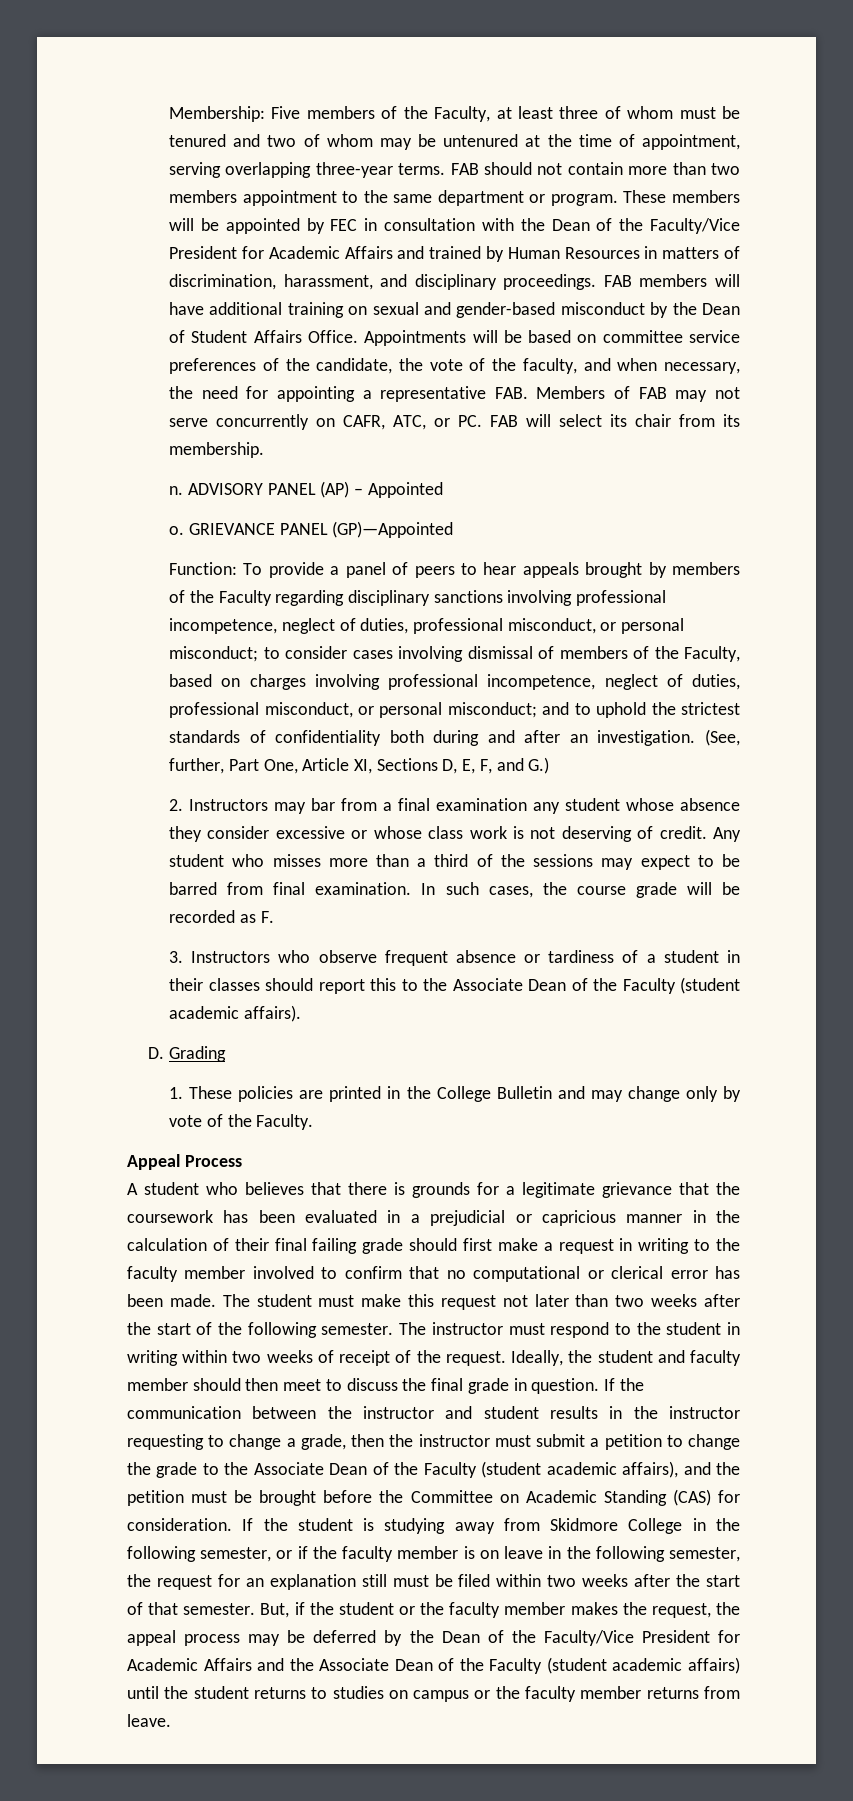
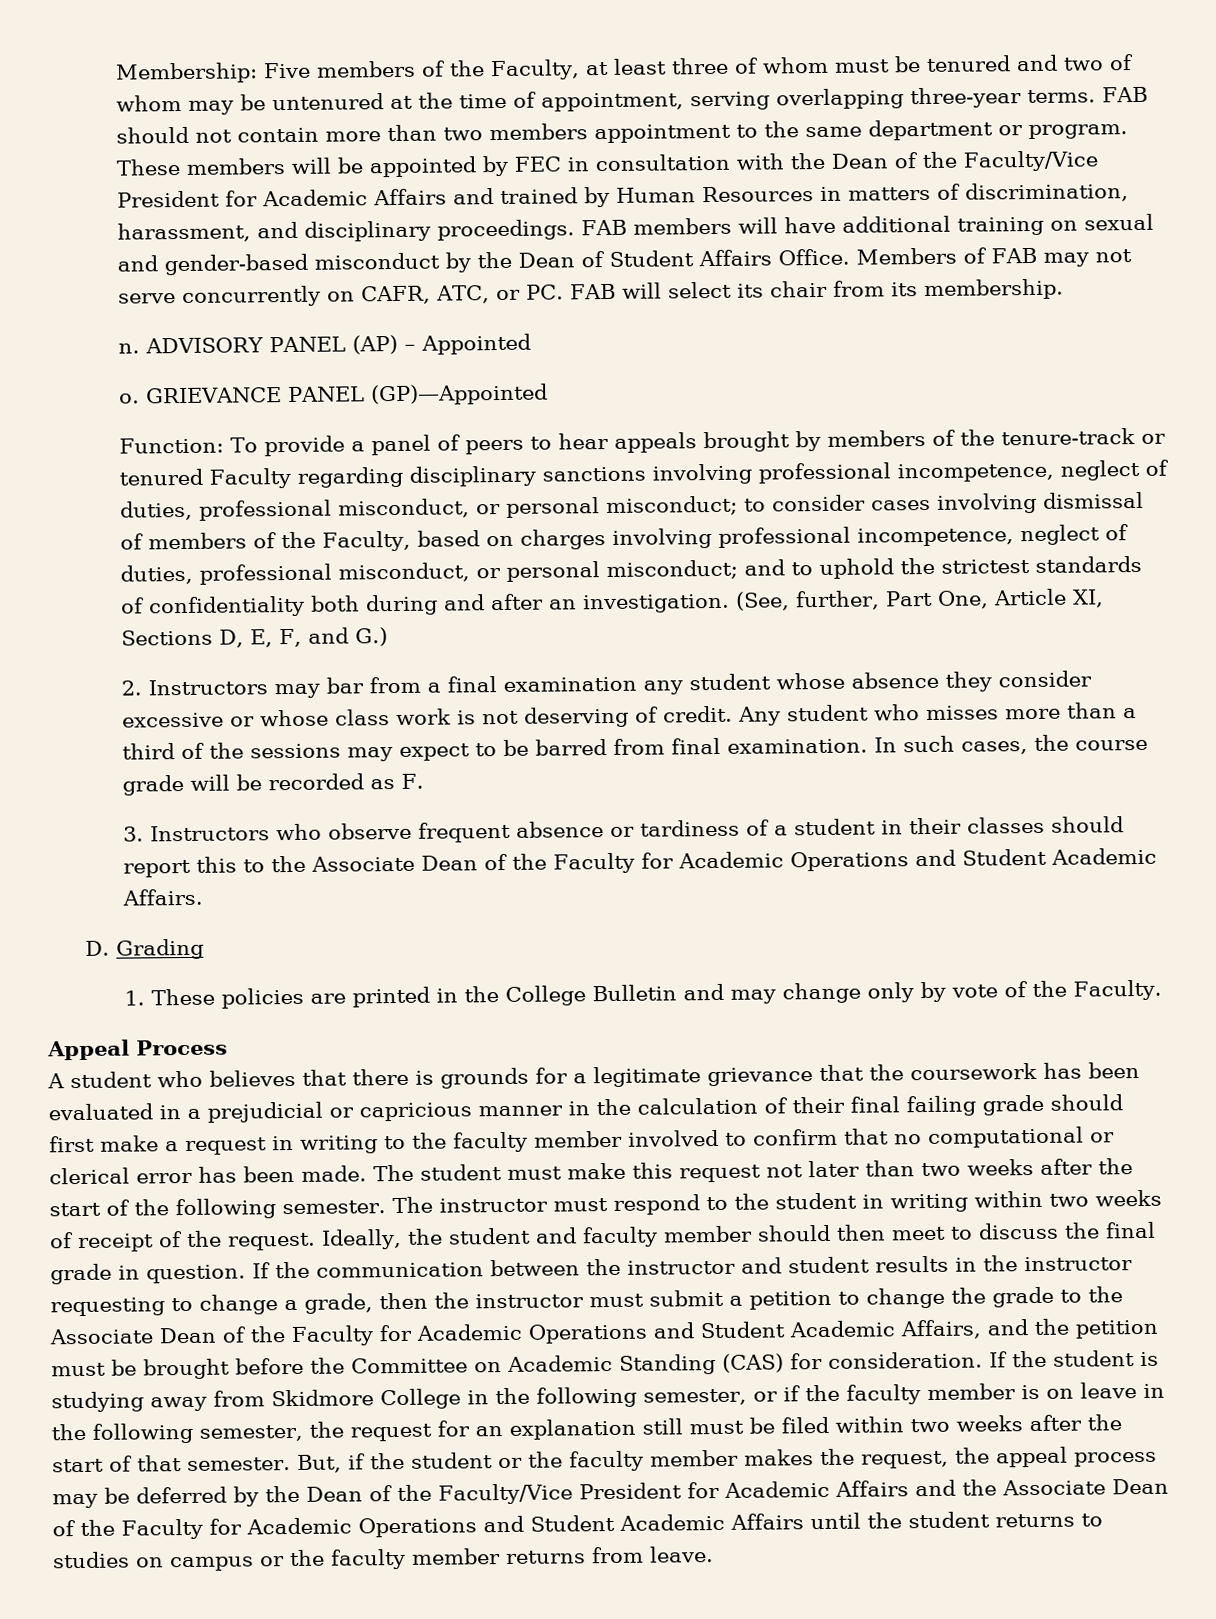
[364,330,741,346] [169,358,741,374] [169,386,528,402] Appointments will be based on committee service preferences of the candidate, the vote of the faculty, and when necessary, the need for appointing a representative FAB. -> (850, 257) none
(214, 596) none -> [1000,428,1166,446] [118,468,203,486] tenure-track or tenured
[679,977,740,994] [169,1005,301,1022] (student academic affairs). -> [640,847,1157,872] [121,888,203,906] for Academic Operations and Student Academic Affairs.
[481,1461,679,1478] (student academic affairs), -> [378,1319,982,1344] for Academic Operations and Student Academic Affairs,
[546,1657,740,1674] (student academic affairs) -> [208,1513,804,1538] for Academic Operations and Student Academic Affairs

